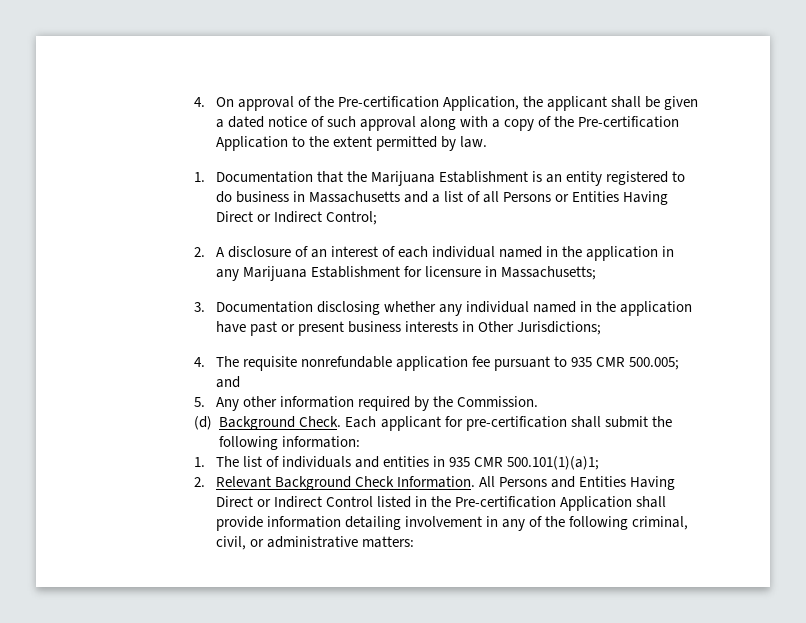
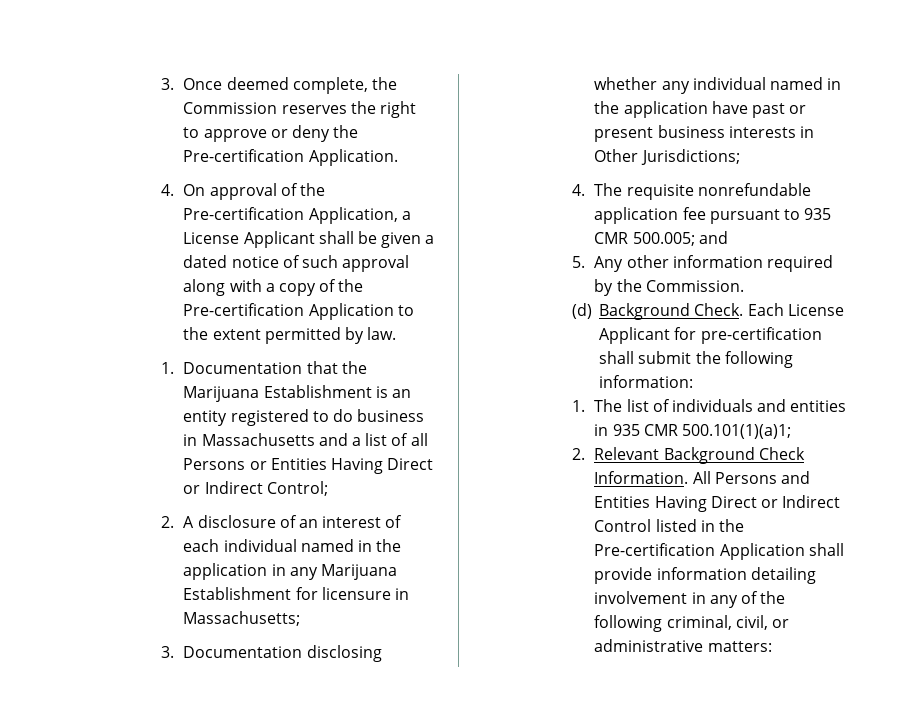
(193, 102) none -> [160,77,397,94] [183,101,416,118] [183,125,359,142] [183,149,398,166] 3. Once deemed complete, the Commission reserves the right to approve or deny the Pre-certification Application. //
[523,96,608,111] the applicant -> [401,211,411,220] [183,231,315,248] a License Applicant
[380,416,441,431] applicant -> [787,304,844,316] [599,327,671,344] License Applicant

